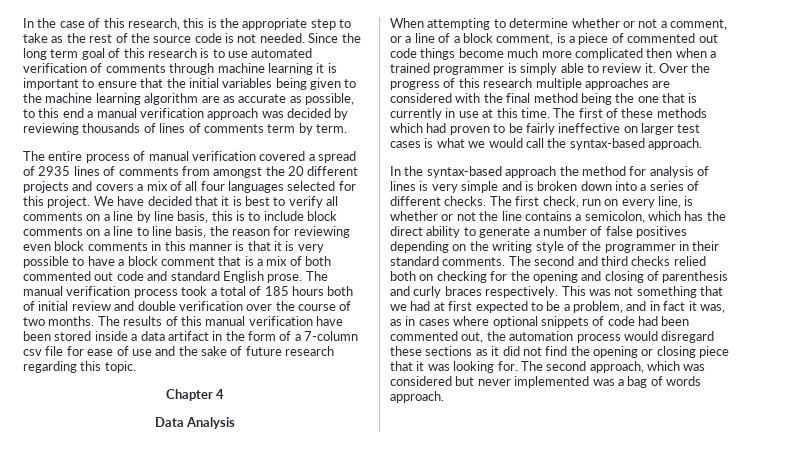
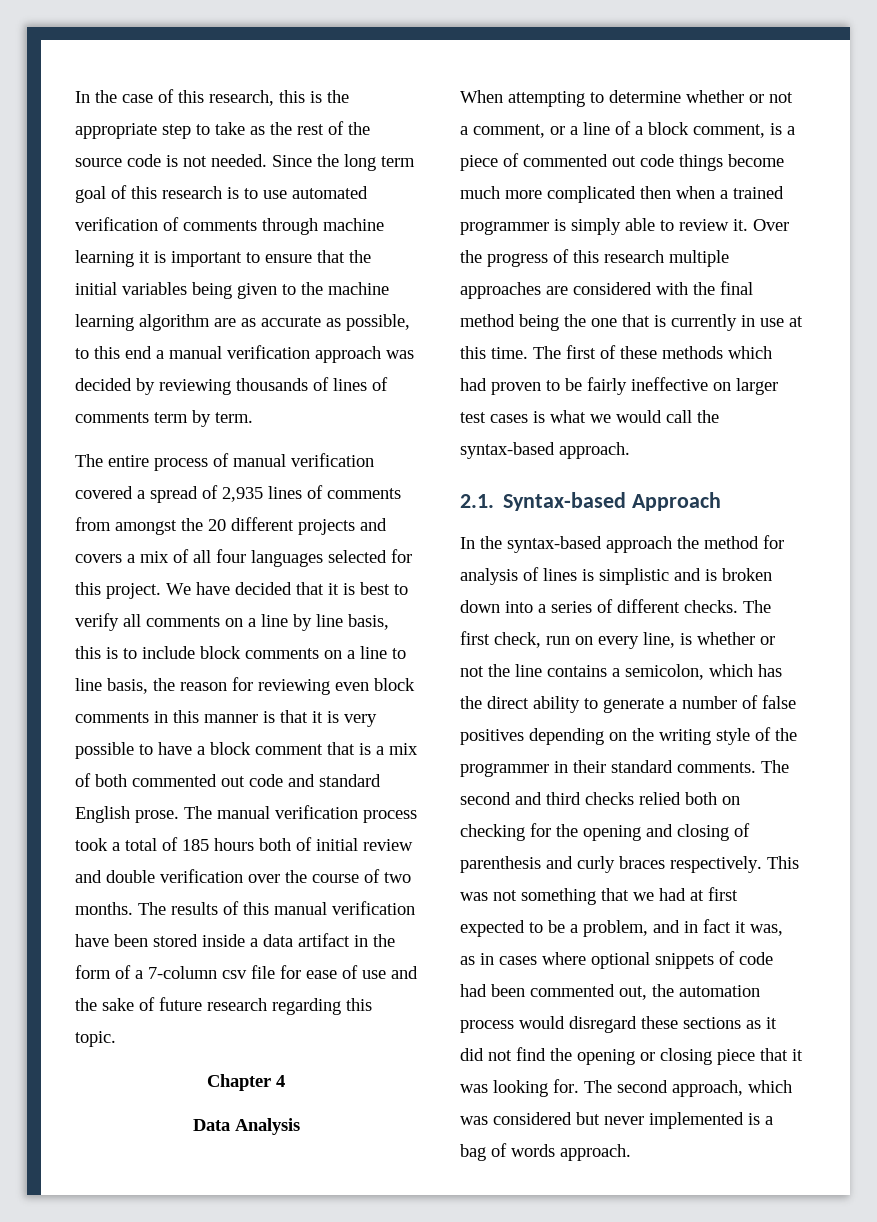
[38,166,71,176] 2935 -> [222,487,263,502] 2,935
(702, 144) none -> [460,492,722,511] // 2.1. Syntax-based Approach
[431,181,499,193] very simple -> [599,568,669,585] simplistic
[592,379,615,386] was -> [748,1113,760,1125] is

